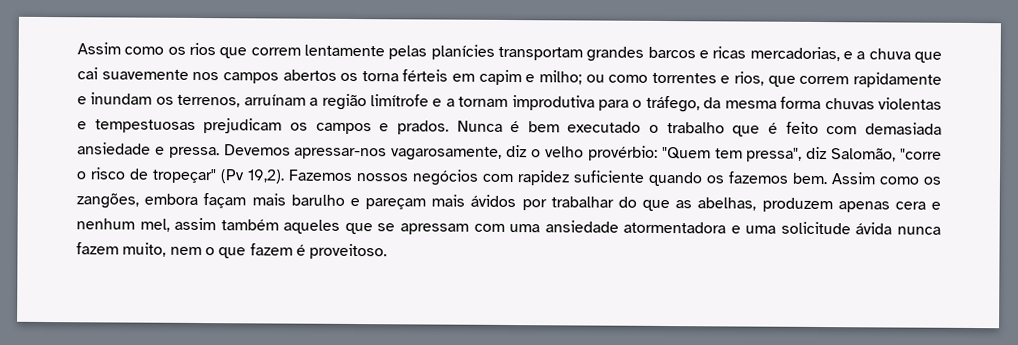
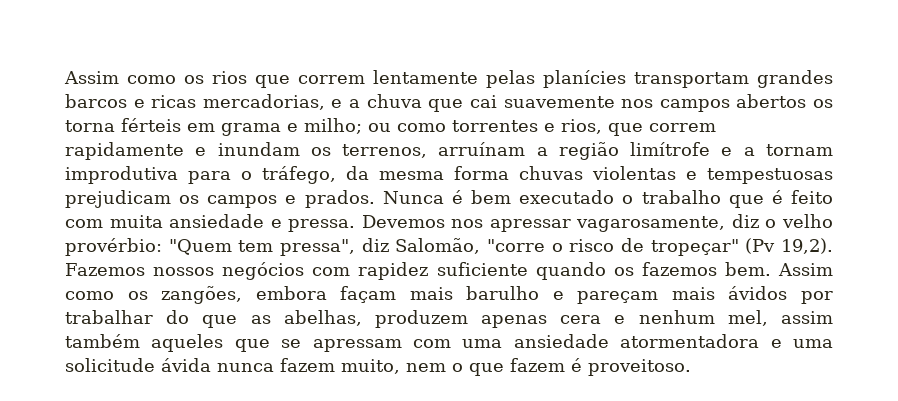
[478,69,522,86] capim -> [221,123,281,136] grama
[864,122,942,135] demasiada -> [109,215,163,228] muita
[294,147,388,160] apressar-nos -> [451,219,571,232] nos apressar

